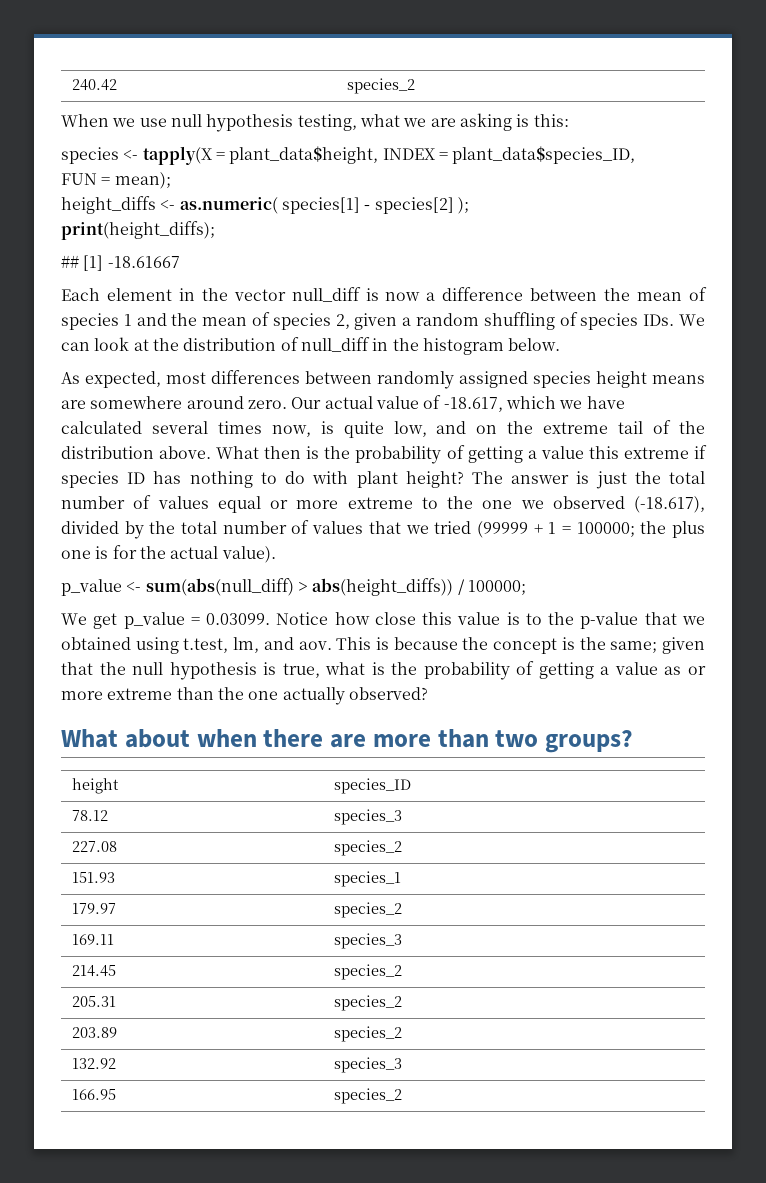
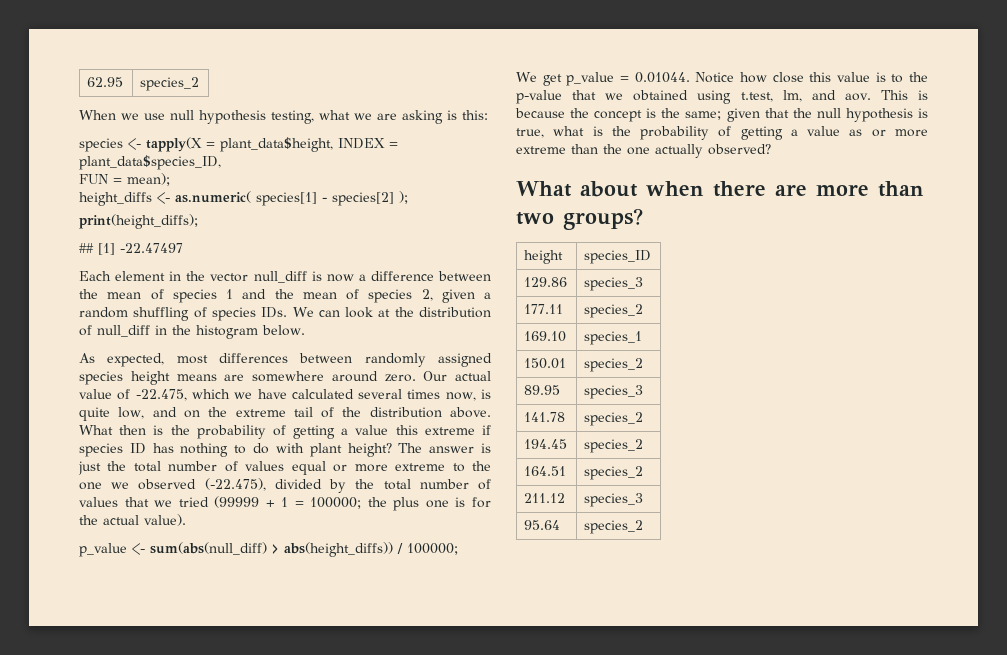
[72,79,118,91] 240.42 -> [87,77,124,87] 62.95
[107,256,180,268] -18.61667 -> [120,243,183,253] -22.47497
[443,397,503,412] -18.617, -> [135,389,187,401] -22.475,
[634,496,705,513] (-18.617), -> [204,478,266,491] (-22.475),
[206,613,271,625] 0.03099. -> [634,72,690,83] 0.01044.
[72,810,109,821] [334,809,403,825] [72,841,118,852] [334,840,403,856] [72,872,116,883] 78.12 | species_3 // 227.08 | species_2 // 151.93 -> [524,277,568,287] [584,277,644,291] [524,304,564,314] [584,304,644,318] [524,331,567,342] 129.86 | species_3 // 177.11 | species_2 // 169.10
[72,903,117,914] [334,902,403,918] [72,934,115,945] [334,933,403,949] [72,965,117,977] [334,964,403,980] [72,996,117,1007] [334,995,403,1011] [72,1027,118,1038] [334,1026,403,1042] [72,1058,117,1069] [334,1057,403,1073] [72,1089,117,1100] 179.97 | species_2 // 169.11 | species_3 // 214.45 | species_2 // 205.31 | species_2 // 203.89 | species_2 // 132.92 | species_3 // 166.95 -> [524,358,567,369] [584,358,644,372] [524,385,561,395] [584,385,644,399] [524,412,566,422] [584,412,644,426] [524,439,568,449] [584,439,644,453] [524,466,567,476] [584,466,644,480] [524,493,566,503] [584,493,644,507] [524,520,561,530] 150.01 | species_2 // 89.95 | species_3 // 141.78 | species_2 // 194.45 | species_2 // 164.51 | species_2 // 211.12 | species_3 // 95.64

